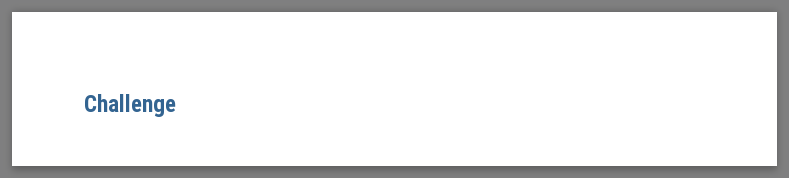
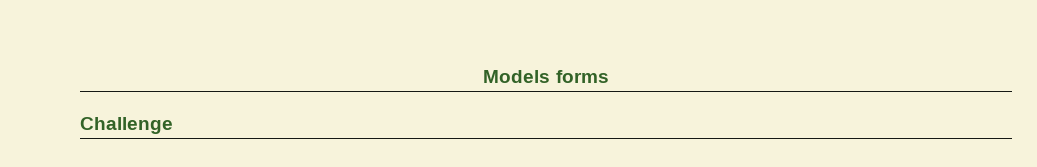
(84, 105) none -> [483,70,609,83] Models forms //

